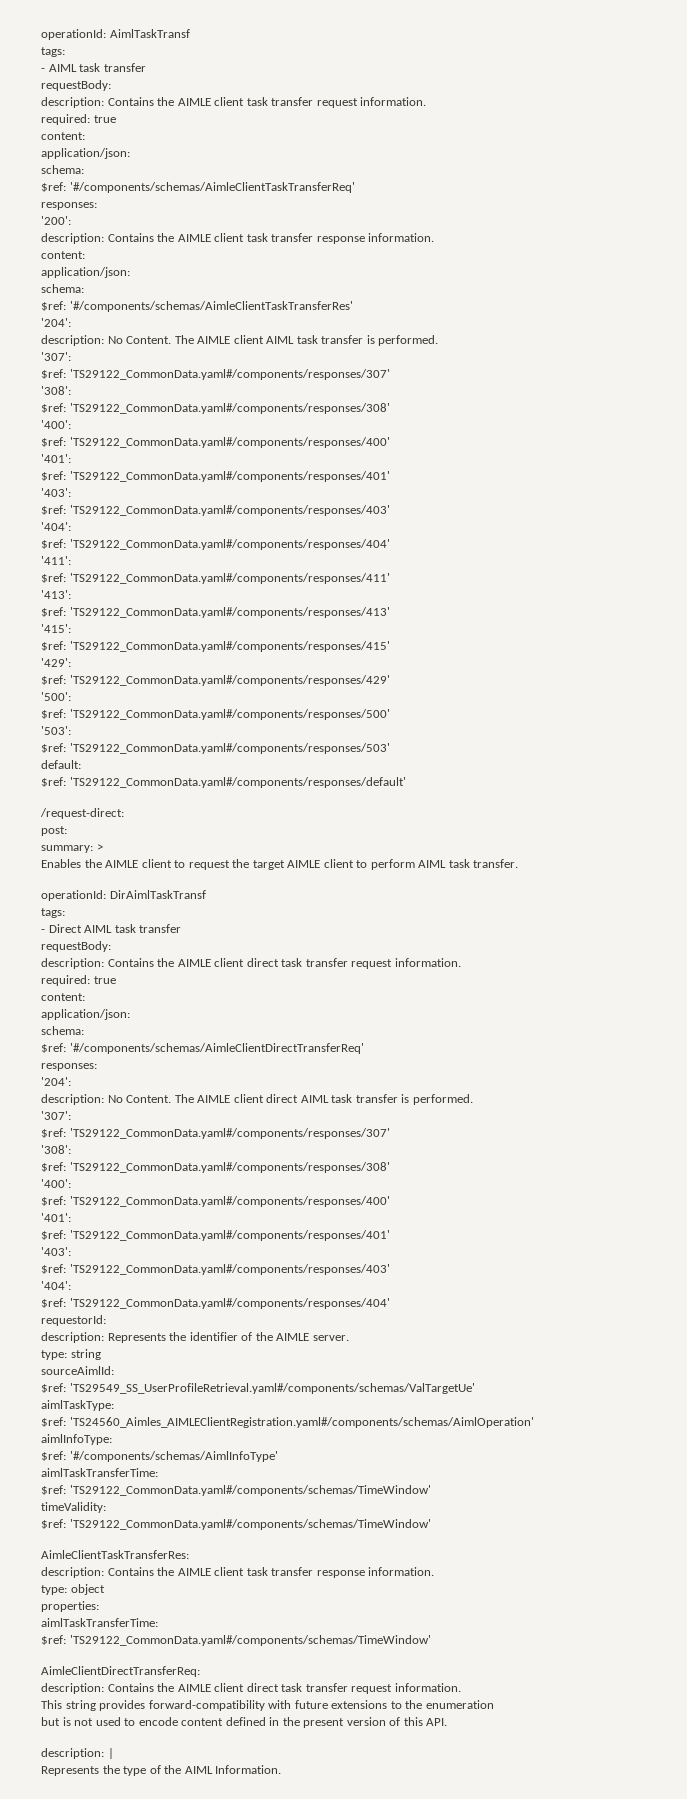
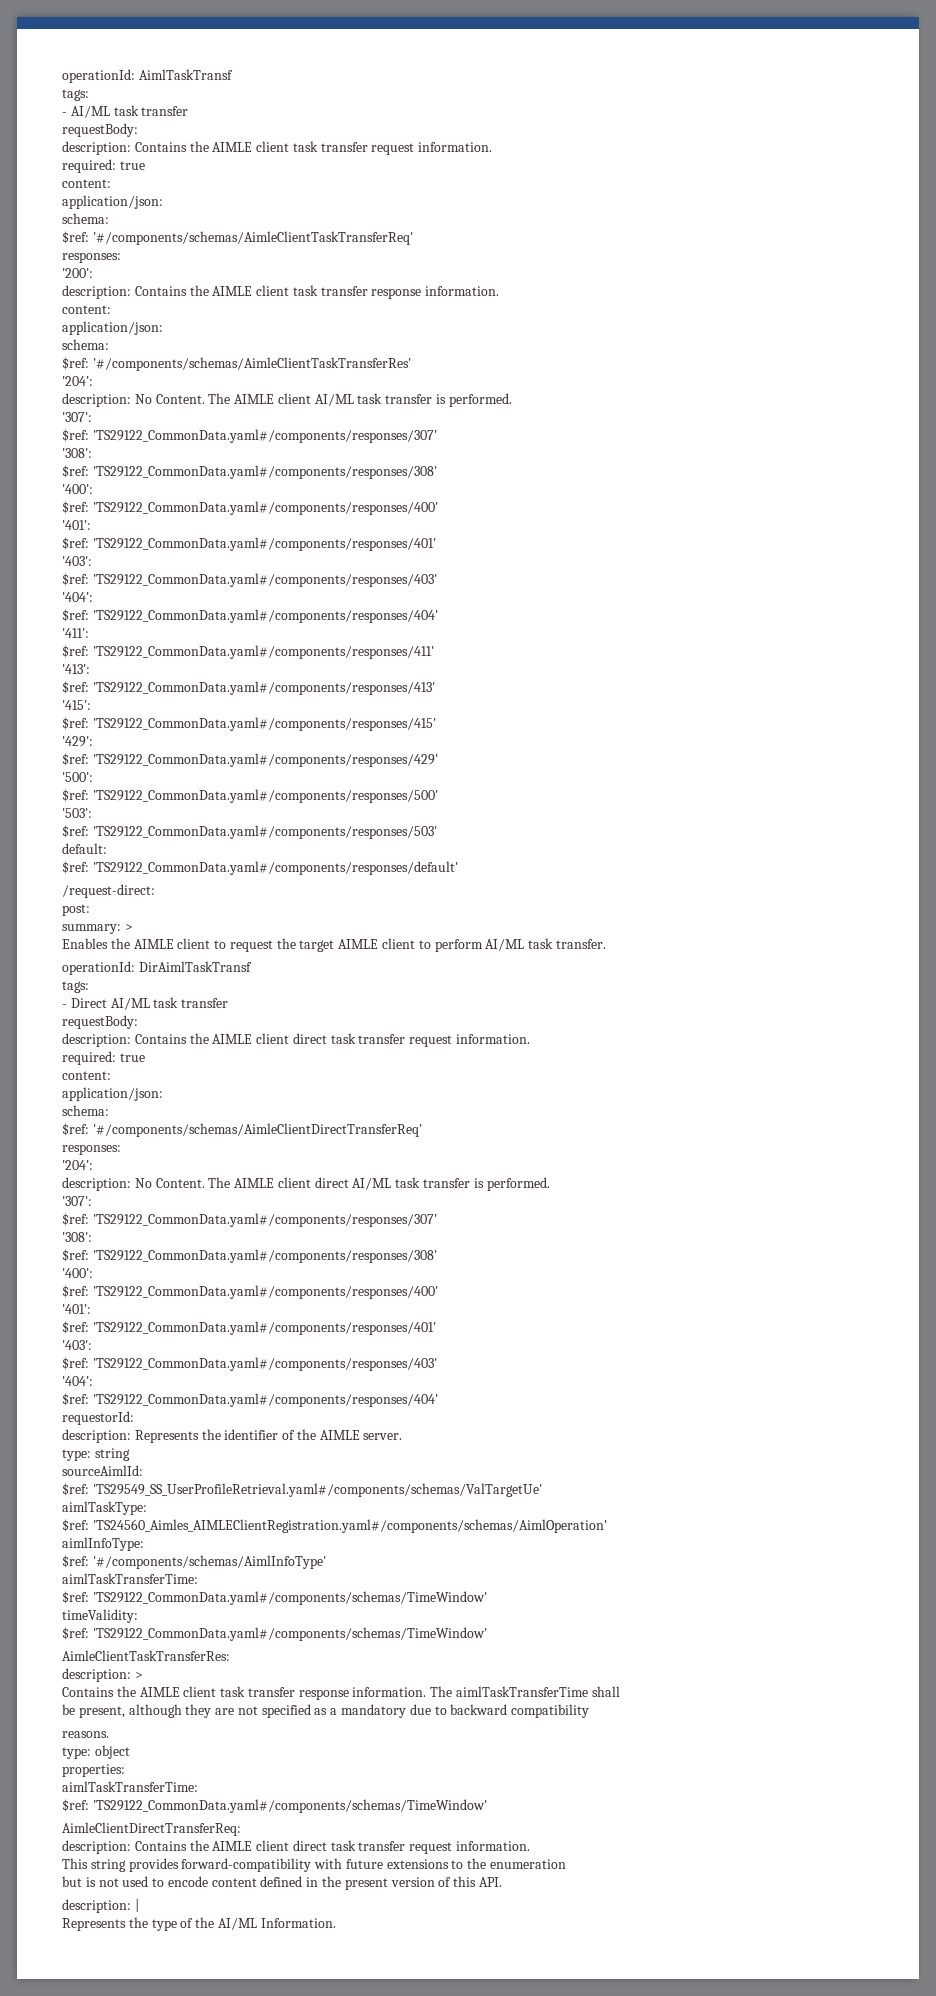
[48,64,77,72] AIML -> [70,106,110,118] AI/ML
[266,336,295,344] AIML -> [314,394,354,406] AI/ML
[418,860,447,868] AIML -> [485,939,525,951] AI/ML
[84,925,113,933] AIML -> [110,998,150,1010] AI/ML
[300,1095,329,1103] AIML -> [352,1178,392,1190] AI/ML
[107,1567,435,1578] Contains the AIMLE client task transfer response information. -> [134,1672,143,1679] [62,1686,620,1700] [62,1704,590,1718] [62,1731,109,1738] > // Contains the AIMLE client task transfer response information. The aimlTaskTransferTime shall // be present, although they are not specified as a mandatory due to backward compatibility // reasons.
[184,1766,213,1774] AIML -> [217,1918,257,1930] AI/ML

